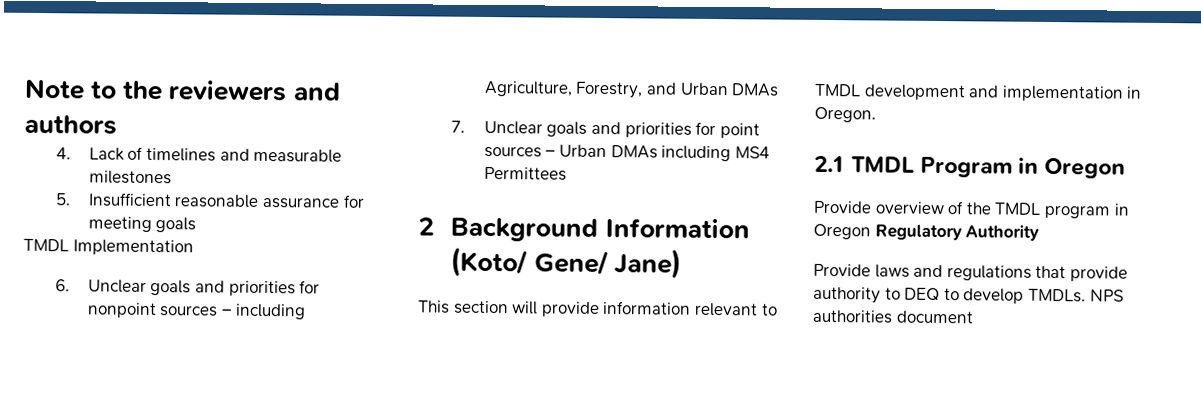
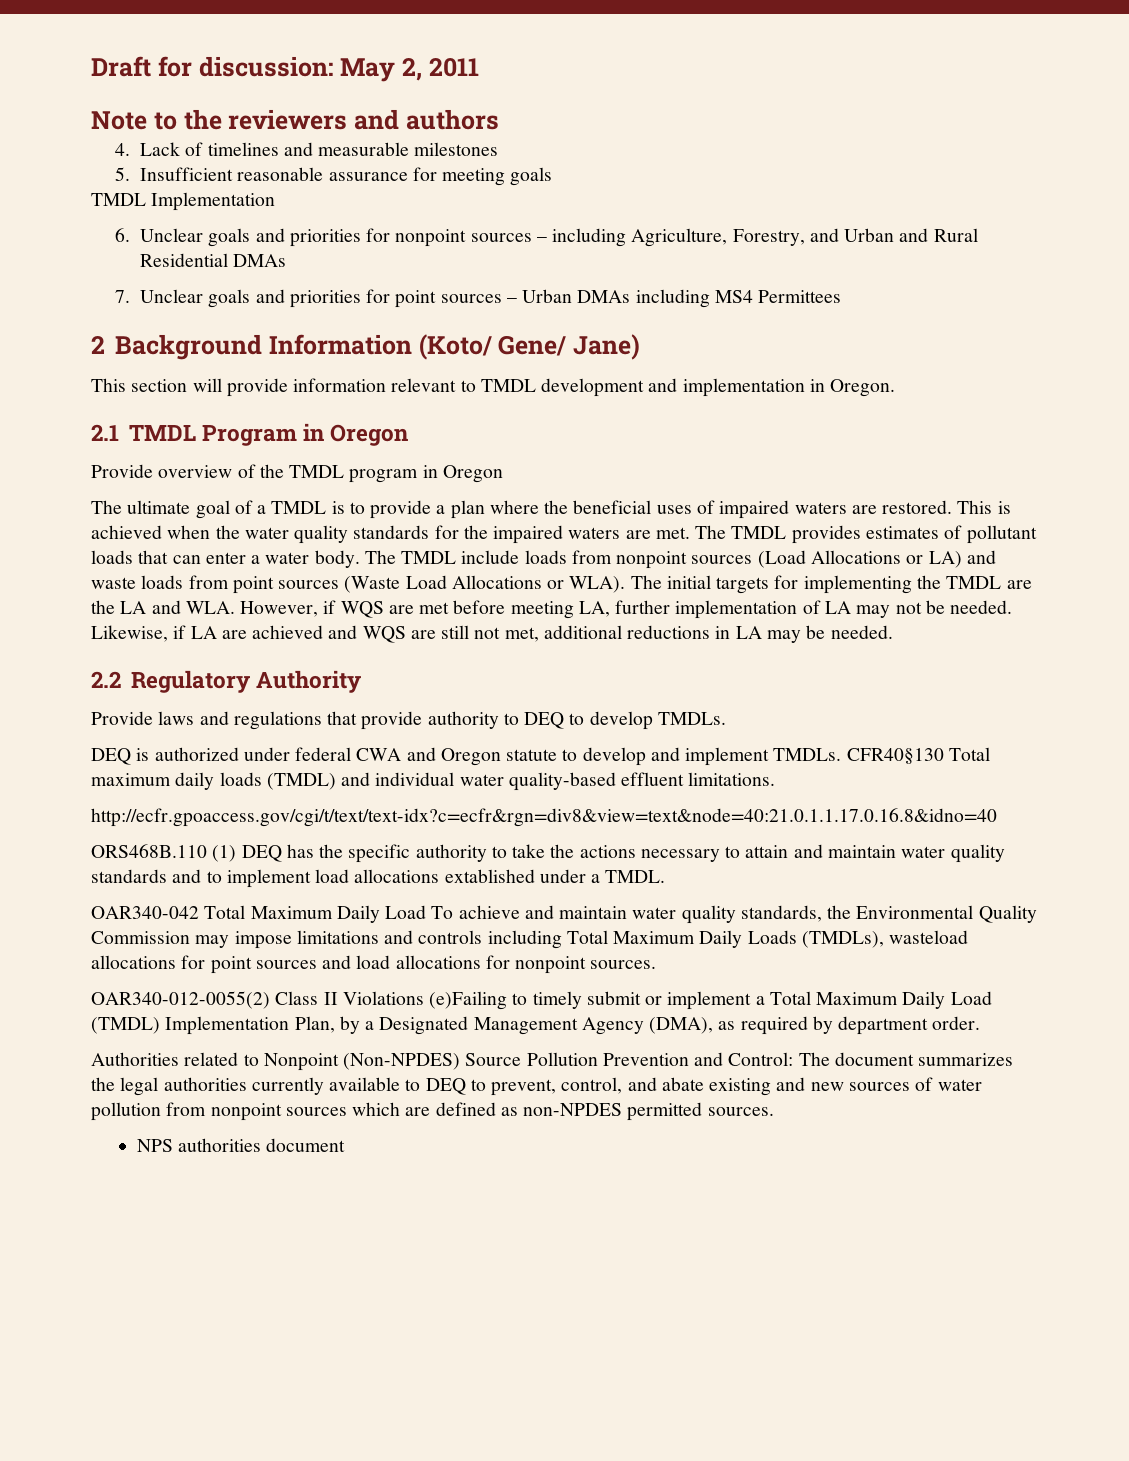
(24, 89) none -> [91,56,479,82] Draft for discussion: May 2, 2011 //
(729, 89) none -> [899,228,978,242] [139,253,228,267] and Rural Residential
(871, 231) none -> [91,500,1011,519] [91,525,1037,544] [91,550,996,569] [91,575,1032,594] [91,600,1013,619] [91,625,893,643] [91,671,121,688] // The ultimate goal of a TMDL is to provide a plan where the beneficial uses of impaired waters are restored. This is achieved when the water quality standards for the impaired waters are met. The TMDL provides estimates of pollutant loads that can enter a water body. The TMDL include loads from nonpoint sources (Load Allocations or LA) and waste loads from point sources (Waste Load Allocations or WLA). The initial targets for implementing the TMDL are the LA and WLA. However, if WQS are met before meeting LA, further implementation of LA may not be needed. Likewise, if LA are achieved and WQS are still not met, additional reductions in LA may be needed. // 2.2
(1086, 295) none -> [91,747,990,766] [91,772,776,791] [91,808,997,827] [91,844,1005,863] [91,869,666,888] [91,905,1037,924] [91,930,969,949] [91,955,657,974] [91,991,992,1010] [91,1016,981,1035] [91,1052,1014,1071] [91,1077,982,1096] [91,1102,774,1121] // DEQ is authorized under federal CWA and Oregon statute to develop and implement TMDLs. CFR40§130 Total maximum daily loads (TMDL) and individual water quality-based effluent limitations. // http://ecfr.gpoaccess.gov/cgi/t/text/text-idx?c=ecfr&rgn=div8&view=text&node=40:21.0.1.1.17.0.16.8&idno=40 // ORS468B.110 (1) DEQ has the specific authority to take the actions necessary to attain and maintain water quality standards and to implement load allocations extablished under a TMDL. // OAR340-042 Total Maximum Daily Load To achieve and maintain water quality standards, the Environmental Quality Commission may impose limitations and controls including Total Maximum Daily Loads (TMDLs), wasteload allocations for point sources and load allocations for nonpoint sources. // OAR340-012-0055(2) Class II Violations (e)Failing to timely submit or implement a Total Maximum Daily Load (TMDL) Implementation Plan, by a Designated Management Agency (DMA), as required by department order. // Authorities related to Nonpoint (Non-NPDES) Source Pollution Prevention and Control: The document summarizes the legal authorities currently available to DEQ to prevent, control, and abate existing and new sources of water pollution from nonpoint sources which are defined as non-NPDES permitted sources. //

